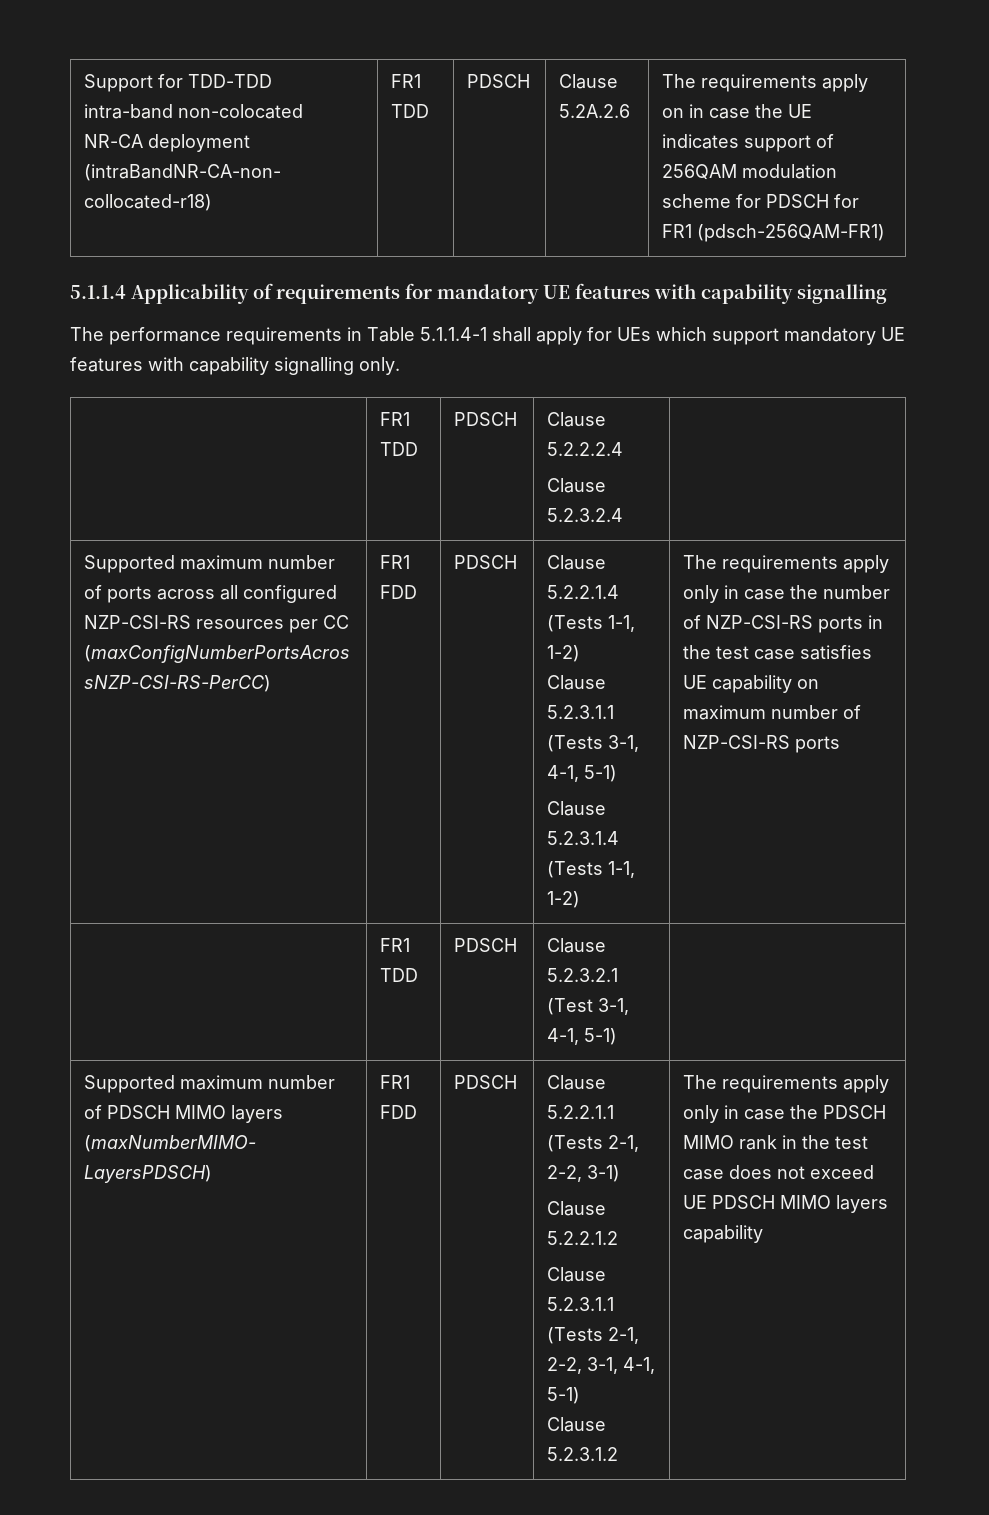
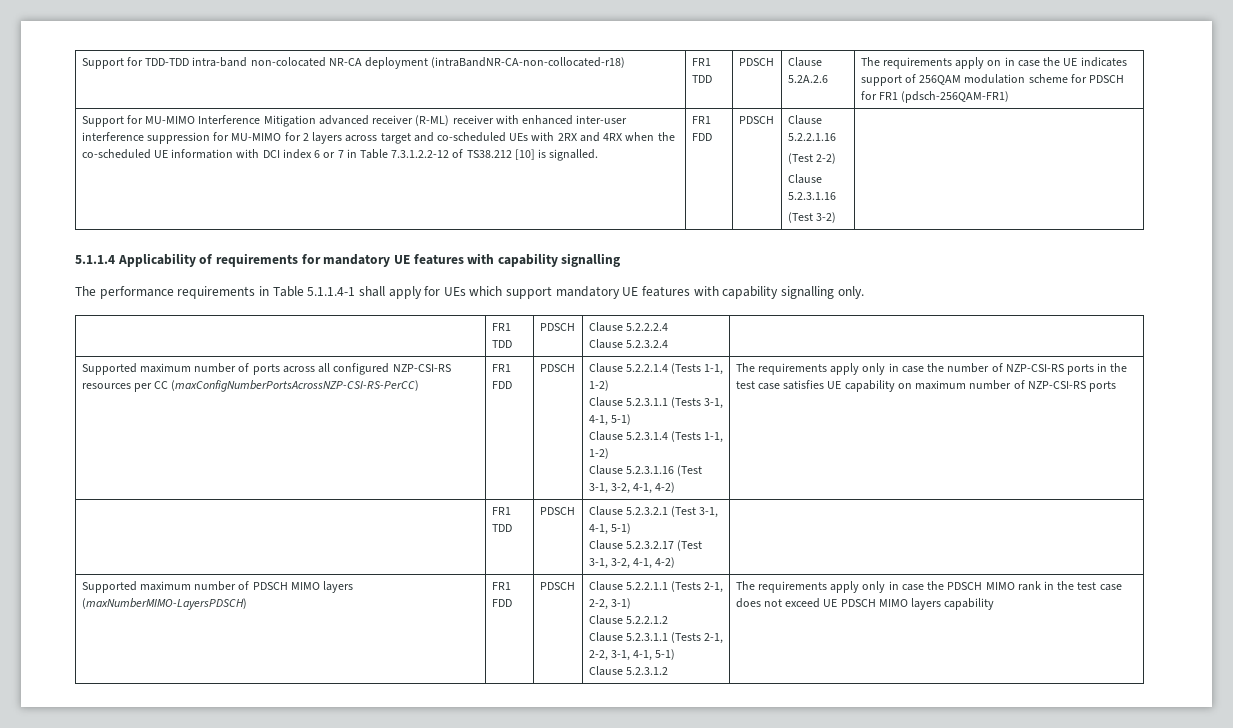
(886, 233) none -> [81,115,628,127] [81,132,675,144] [81,149,599,161] [691,116,711,124] [691,133,712,141] [738,116,774,124] [787,115,822,125] [787,133,836,141] [787,153,836,164] [787,174,822,184] [787,192,836,200] [787,212,836,223] // Support for MU-MIMO Interference Mitigation advanced receiver (R-ML) receiver with enhanced inter-user interference suppression for MU-MIMO for 2 layers across target and co-scheduled UEs with 2RX and 4RX when the co-scheduled UE information with DCI index 6 or 7 in Table 7.3.1.2.2-12 of TS38.212 [10] is signalled. | FR1 FDD | PDSCH | Clause 5.2.2.1.16 // (Test 2-2) // Clause 5.2.3.1.16 // (Test 3-2) |
(581, 899) none -> [588,465,703,476] [588,482,676,494] // Clause 5.2.3.1.16 (Test 3-1, 3-2, 4-1, 4-2)
(618, 1036) none -> [588,540,703,551] [588,557,676,569] // Clause 5.2.3.2.17 (Test 3-1, 3-2, 4-1, 4-2)

